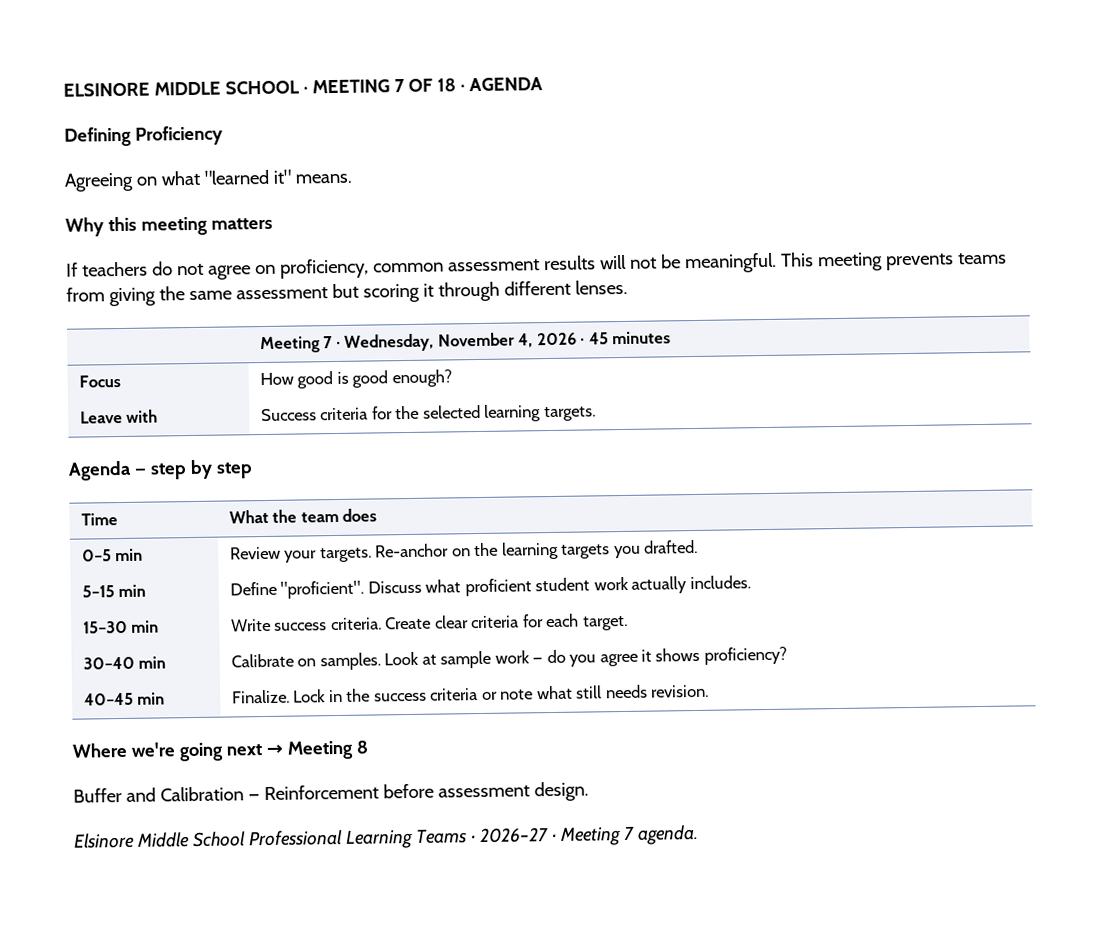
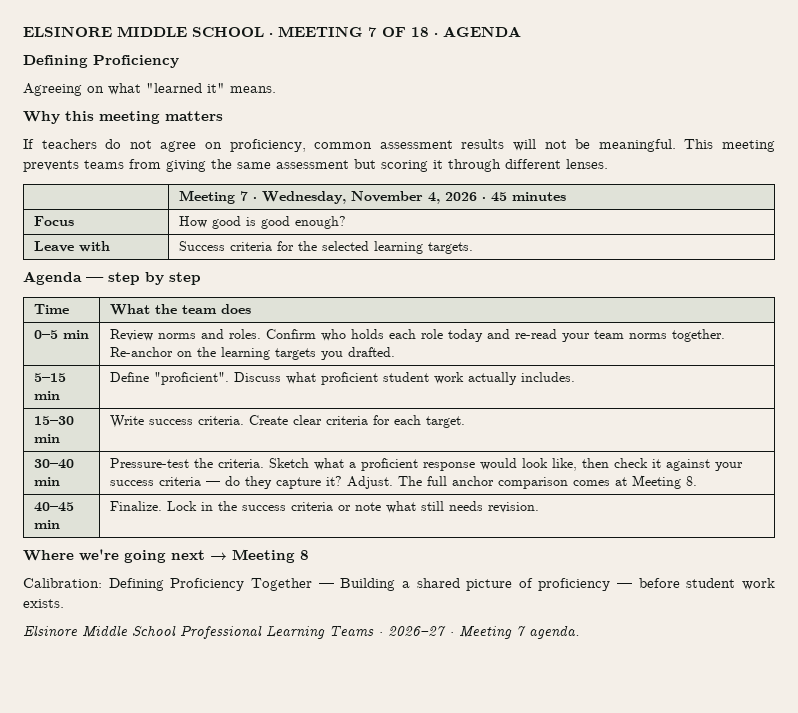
[284,547,372,563] your targets. -> [157,329,725,342] norms and roles. Confirm who holds each role today and re-read your team norms together.
[230,646,787,671] Calibrate on samples. Look at sample work — do you agree it shows proficiency? -> [109,458,743,471] [109,475,697,489] Pressure-test the criteria. Sketch what a proficient response would look like, then check it against your success criteria — do they capture it? Adjust. The full anchor comparison comes at Meeting 8.
[73,781,589,803] Buffer and Calibration — Reinforcement before assessment design. -> [23,578,775,591] [23,599,64,608] Calibration: Defining Proficiency Together — Building a shared picture of proficiency — before student work exists.

